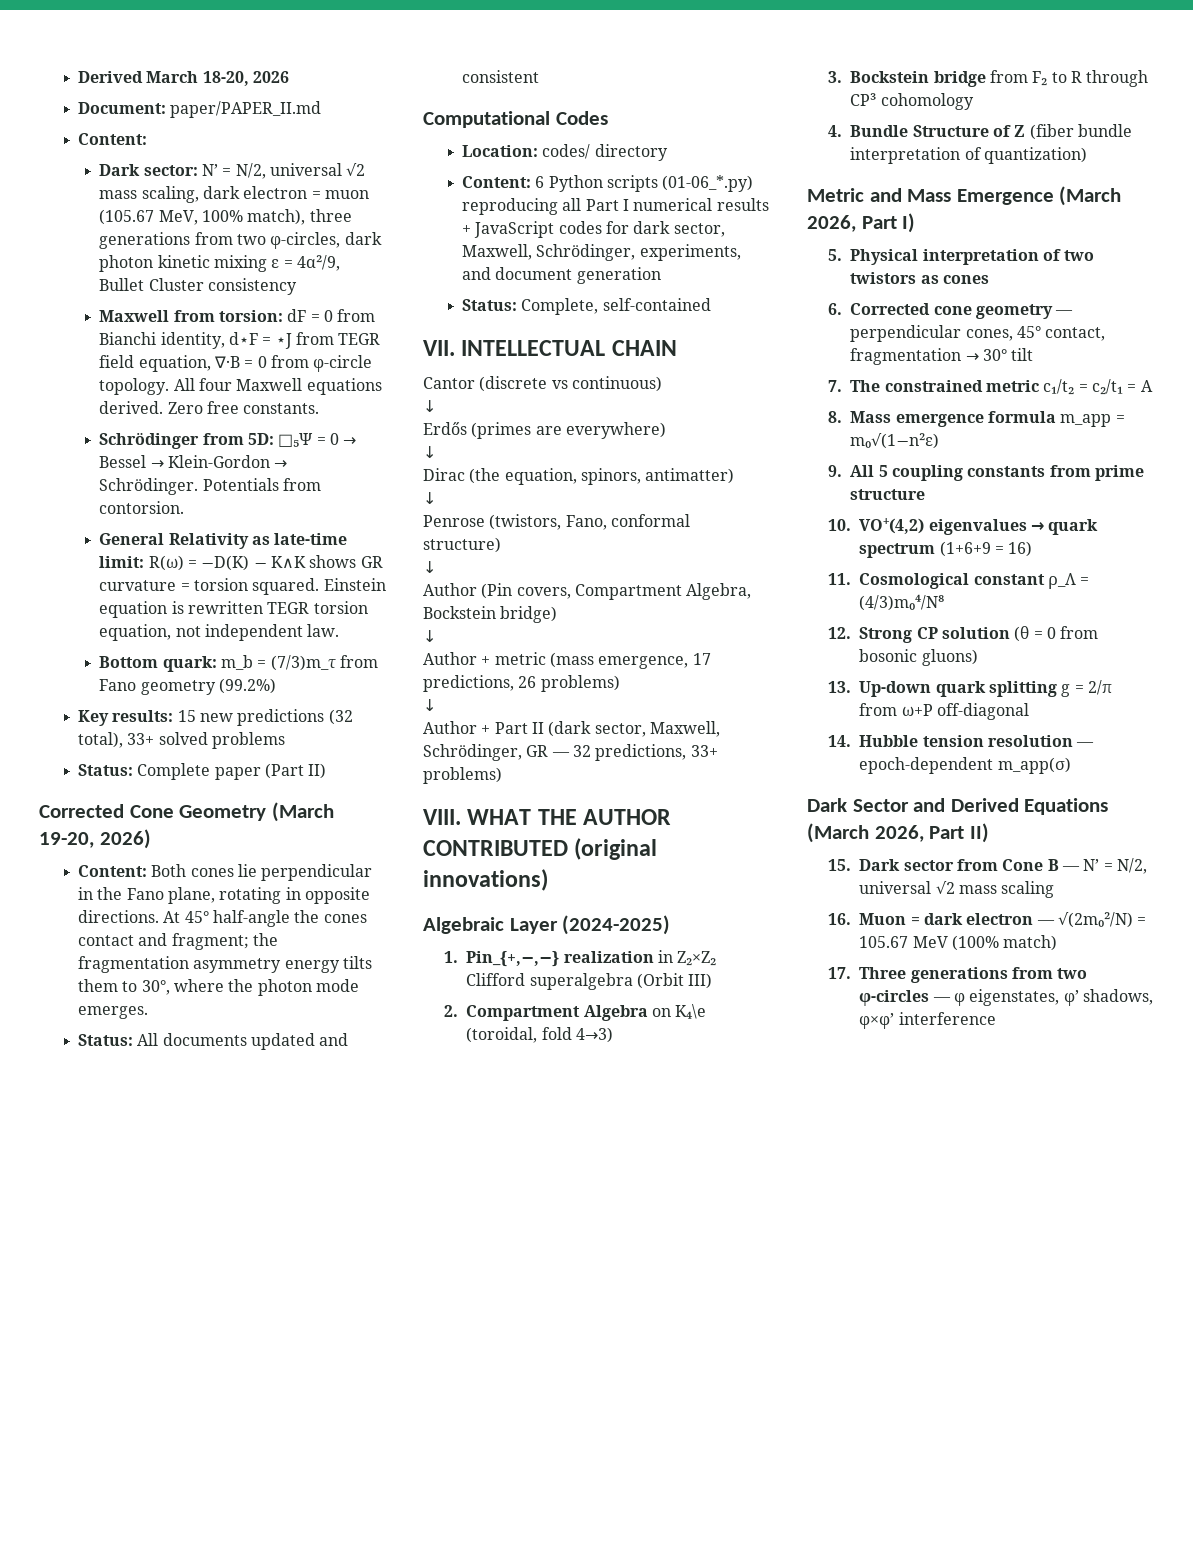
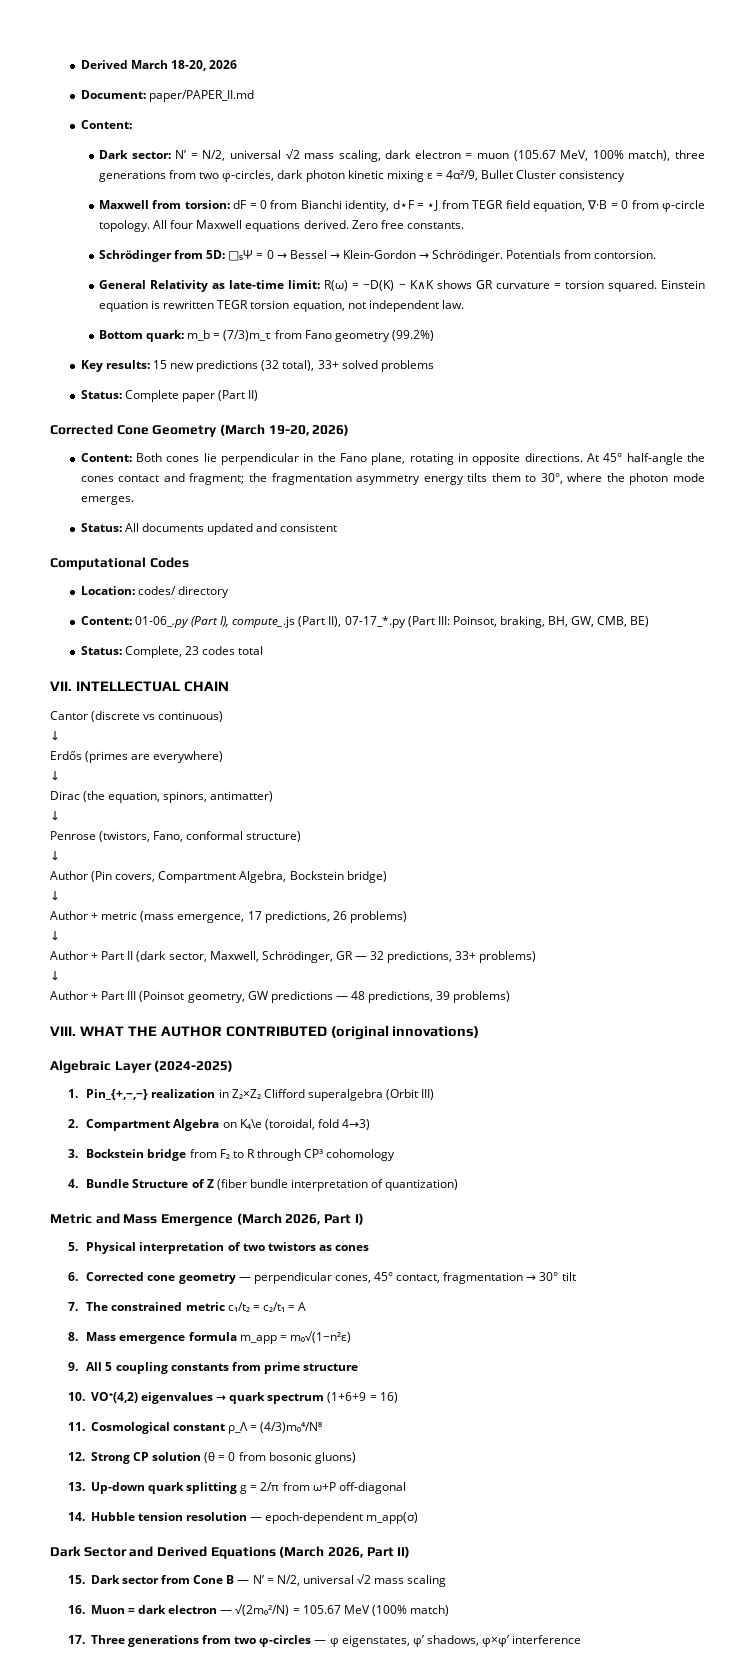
[535,175,754,192] [461,198,769,215] [461,221,725,238] [461,244,741,261] [461,267,661,284] 6 Python scripts (01-06_*.py) reproducing all Part I numerical results + JavaScript codes for dark sector, Maxwell, Schrödinger, experiments, and document generation -> [134,616,650,628] 01-06_.py (Part I), compute_.js (Part II), 07-17_*.py (Part III: Poinsot, braking, BH, GW, CMB, BE)
[602,298,711,311] self-contained -> [185,646,264,655] 23 codes total
(502, 775) none -> [50,971,60,980] [50,991,511,1003] // ↓ // Author + Part III (Poinsot geometry, GW predictions — 48 predictions, 39 problems)

